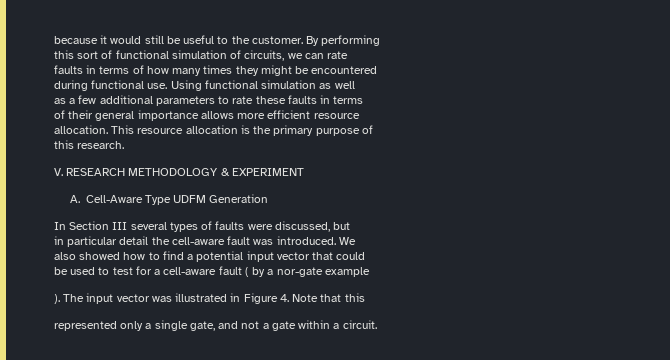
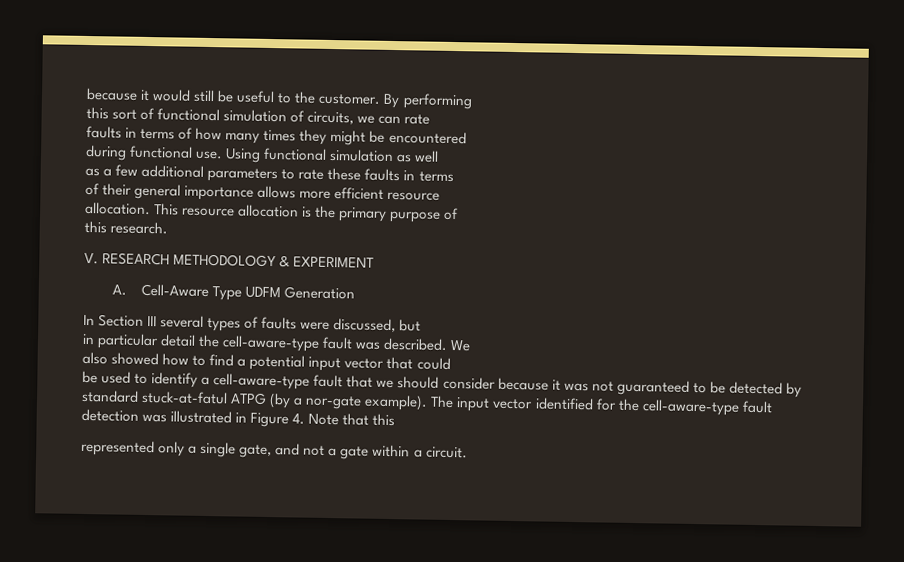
[171,237,225,245] cell-aware -> [222,335,321,352] cell-aware-type
[276,236,336,245] introduced. -> [383,337,449,351] described.
[112,266,370,277] [54,293,150,304] test for a cell-aware fault ( by a nor-gate example // ). The input vector -> [151,372,802,398] [81,389,773,416] [81,408,139,422] identify a cell-aware-type fault that we should consider because it was not guaranteed to be detected by standard stuck-at-fatul ATPG (by a nor-gate example). The input vector identified for the cell-aware-type fault detection

